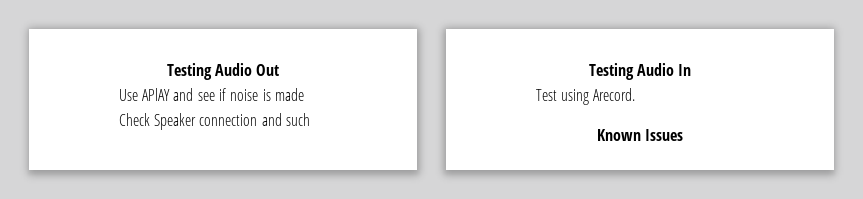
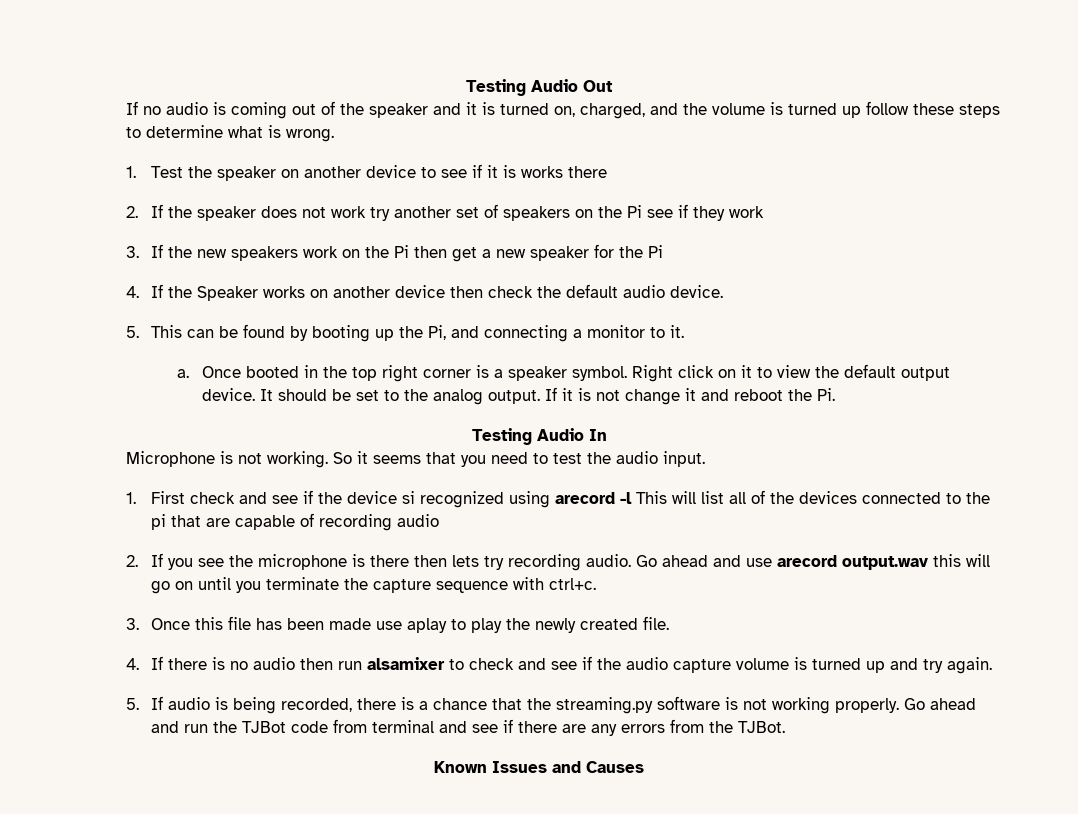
[118,88,304,101] [118,113,310,130] [588,63,692,80] [535,88,636,105] Use APlAY and see if noise is made // Check Speaker connection and such // Testing Audio In // Test using Arecord. -> [125,101,1000,119] [125,125,334,142] [125,164,608,181] [125,204,765,221] [125,244,664,262] [125,284,724,301] [125,324,685,342] [176,364,951,382] [202,387,836,405] [471,428,607,445] [125,451,705,468] [125,490,991,508] [151,513,440,531] [125,553,991,571] [151,577,597,594] [125,616,670,633] [125,656,993,674] [125,696,977,714] [151,719,786,736] If no audio is coming out of the speaker and it is turned on, charged, and the volume is turned up follow these steps to determine what is wrong. // 1. Test the speaker on another device to see if it is works there // 2. If the speaker does not work try another set of speakers on the Pi see if they work // 3. If the new speakers work on the Pi then get a new speaker for the Pi // 4. If the Speaker works on another device then check the default audio device. // 5. This can be found by booting up the Pi, and connecting a monitor to it. // a. Once booted in the top right corner is a speaker symbol. Right click on it to view the default output device. It should be set to the analog output. If it is not change it and reboot the Pi. // Testing Audio In // Microphone is not working. So it seems that you need to test the audio input. // 1. First check and see if the device si recognized using arecord -l This will list all of the devices connected to the pi that are capable of recording audio // 2. If you see the microphone is there then lets try recording audio. Go ahead and use arecord output.wav this will go on until you terminate the capture sequence with ctrl+c. // 3. Once this file has been made use aplay to play the newly created file. // 4. If there is no audio then run alsamixer to check and see if the audio capture volume is turned up and try again. // 5. If audio is being recorded, there is a chance that the streaming.py software is not working properly. Go ahead and run the TJBot code from terminal and see if there are any errors from the TJBot.
(684, 135) none -> [552,761,644,773] and Causes

